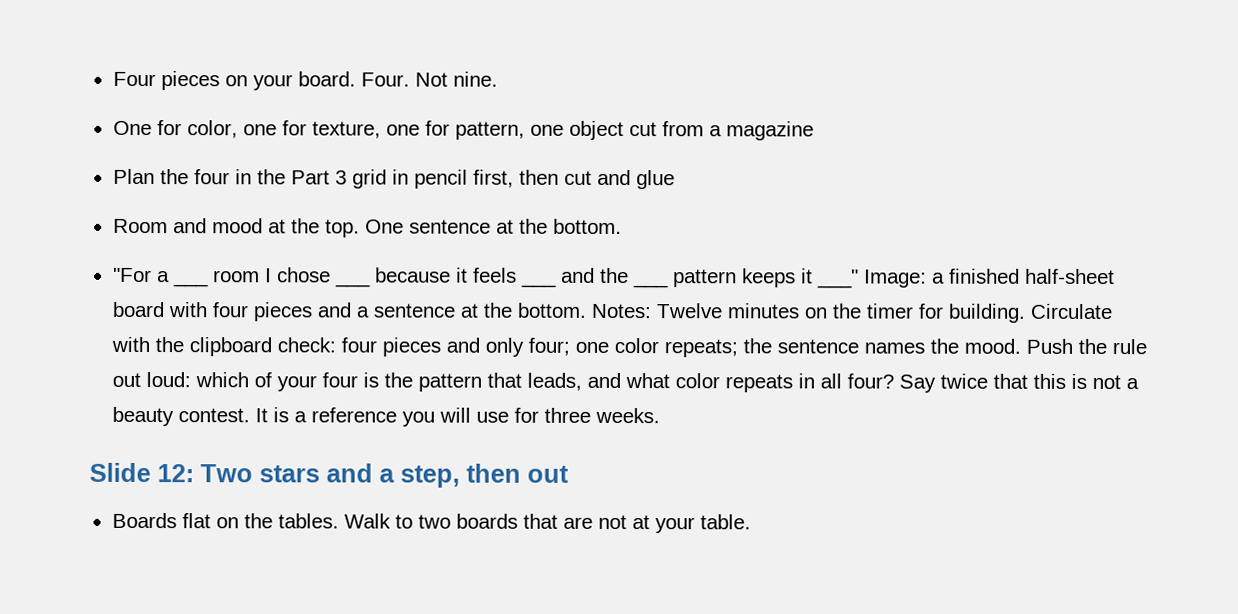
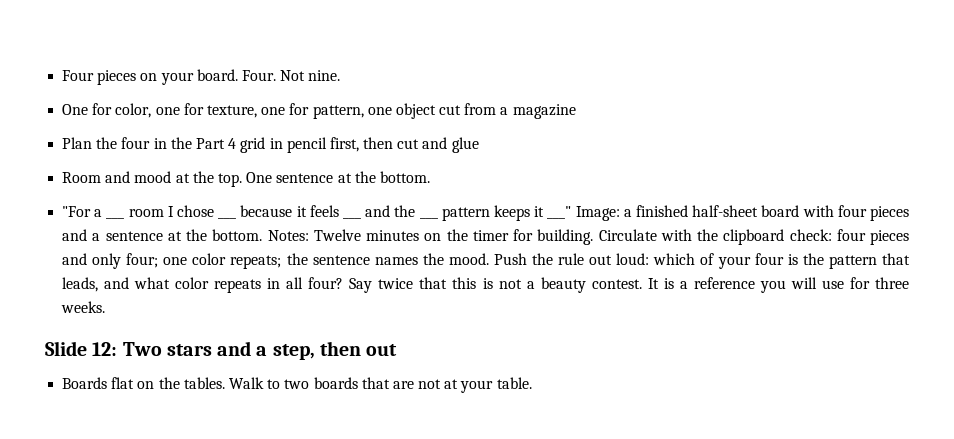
[334,170,347,185] 3 -> [228,138,237,149] 4

